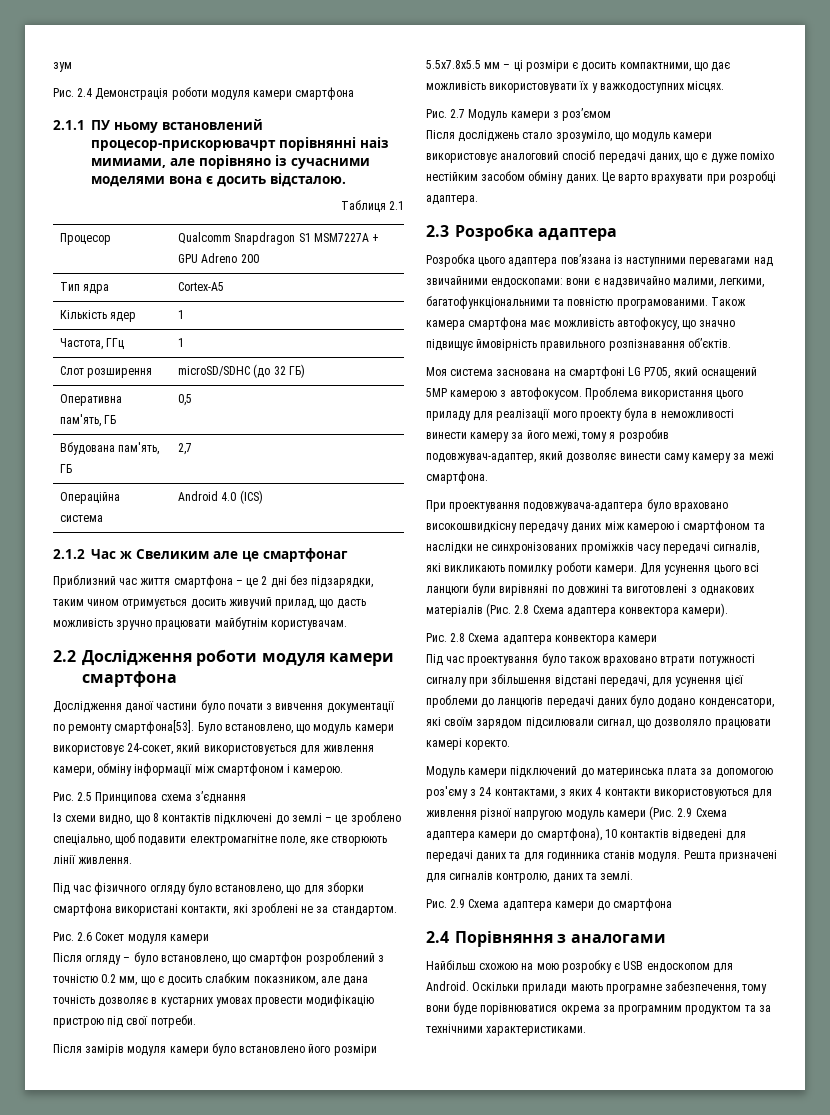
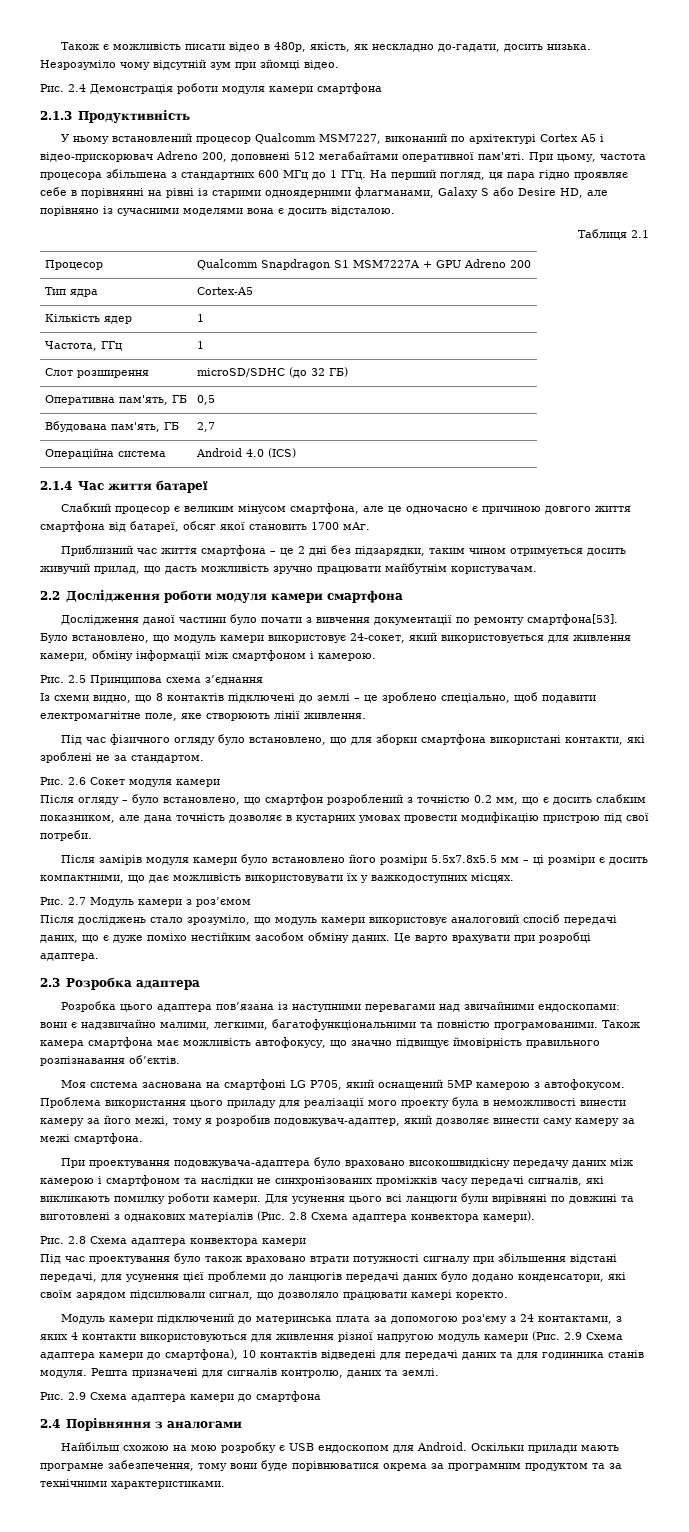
[53,62,72,72] зум -> [60,42,591,52] [40,59,339,70] Також є можливість писати відео в 480р, якість, як нескладно до-гадати, досить низька. Незрозуміло чому відсутній зум при зйомці відео.
[53,119,263,133] [91,137,389,151] [91,158,166,168] 2.1.1 ПУ ньому встановлений процесор-прискорювачрт порівнянні наіз мимиами, -> [40,110,190,123] [60,133,604,144] [40,151,646,162] [40,169,628,180] [40,187,583,198] 2.1.3 Продуктивність // У ньому встановлений процесор Qualcomm MSM7227, виконаний по архітектурі Cortex A5 і відео-прискорювач Adreno 200, доповнені 512 мегабайтами оперативної пам'яті. При цьому, частота процесора збільшена з стандартних 600 МГц до 1 ГГц. На перший погляд, ця пара гідно проявляє себе в порівнянні на рівні із старими одноядерними флагманами, Galaxy S або Desire HD,
[53,548,348,562] 2.1.2 Час ж Свеликим але це смартфонаг -> [40,480,208,493] [60,503,631,514] [40,521,370,532] 2.1.4 Час життя батареї // Слабкий процесор є великим мінусом смартфона, але це одночасно є причиною довгого життя смартфона від батареї, обсяг якої становить 1700 мАг.

